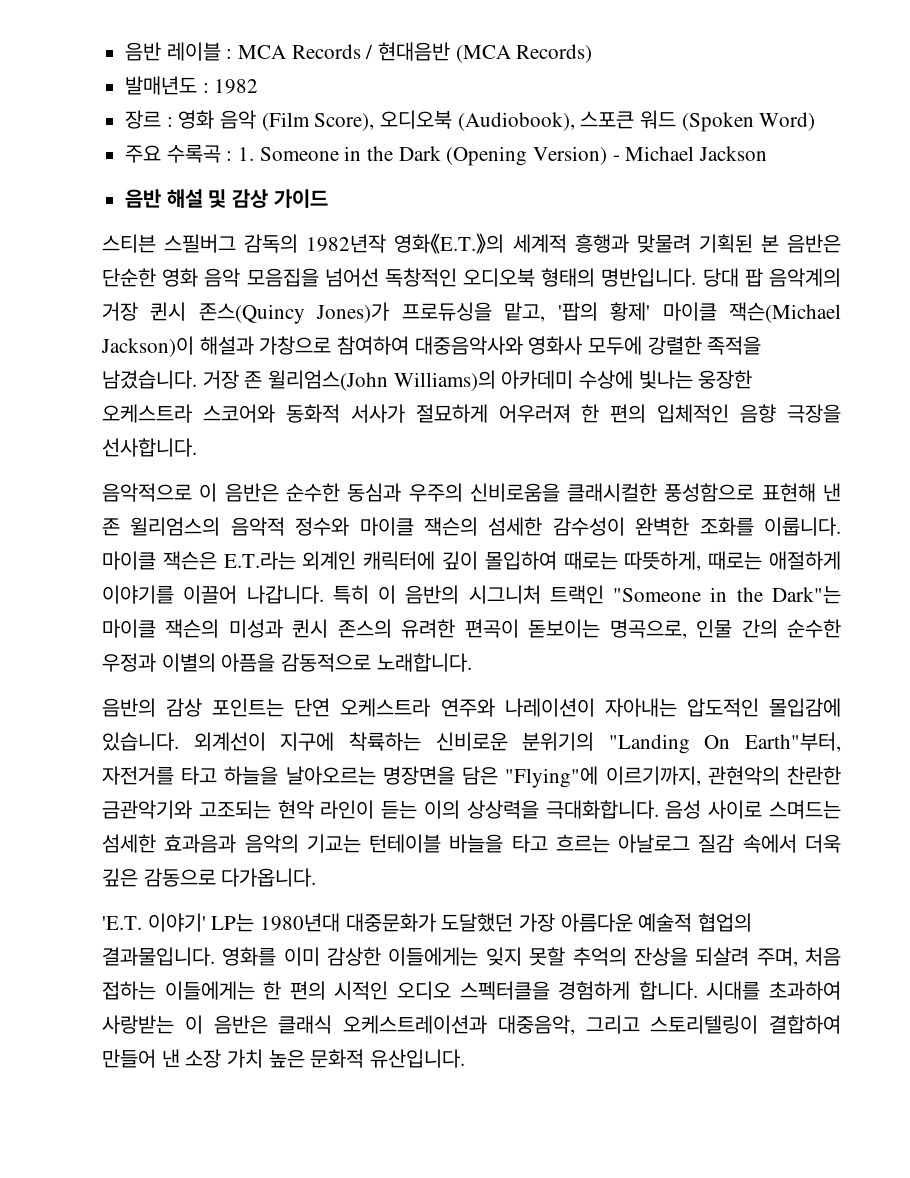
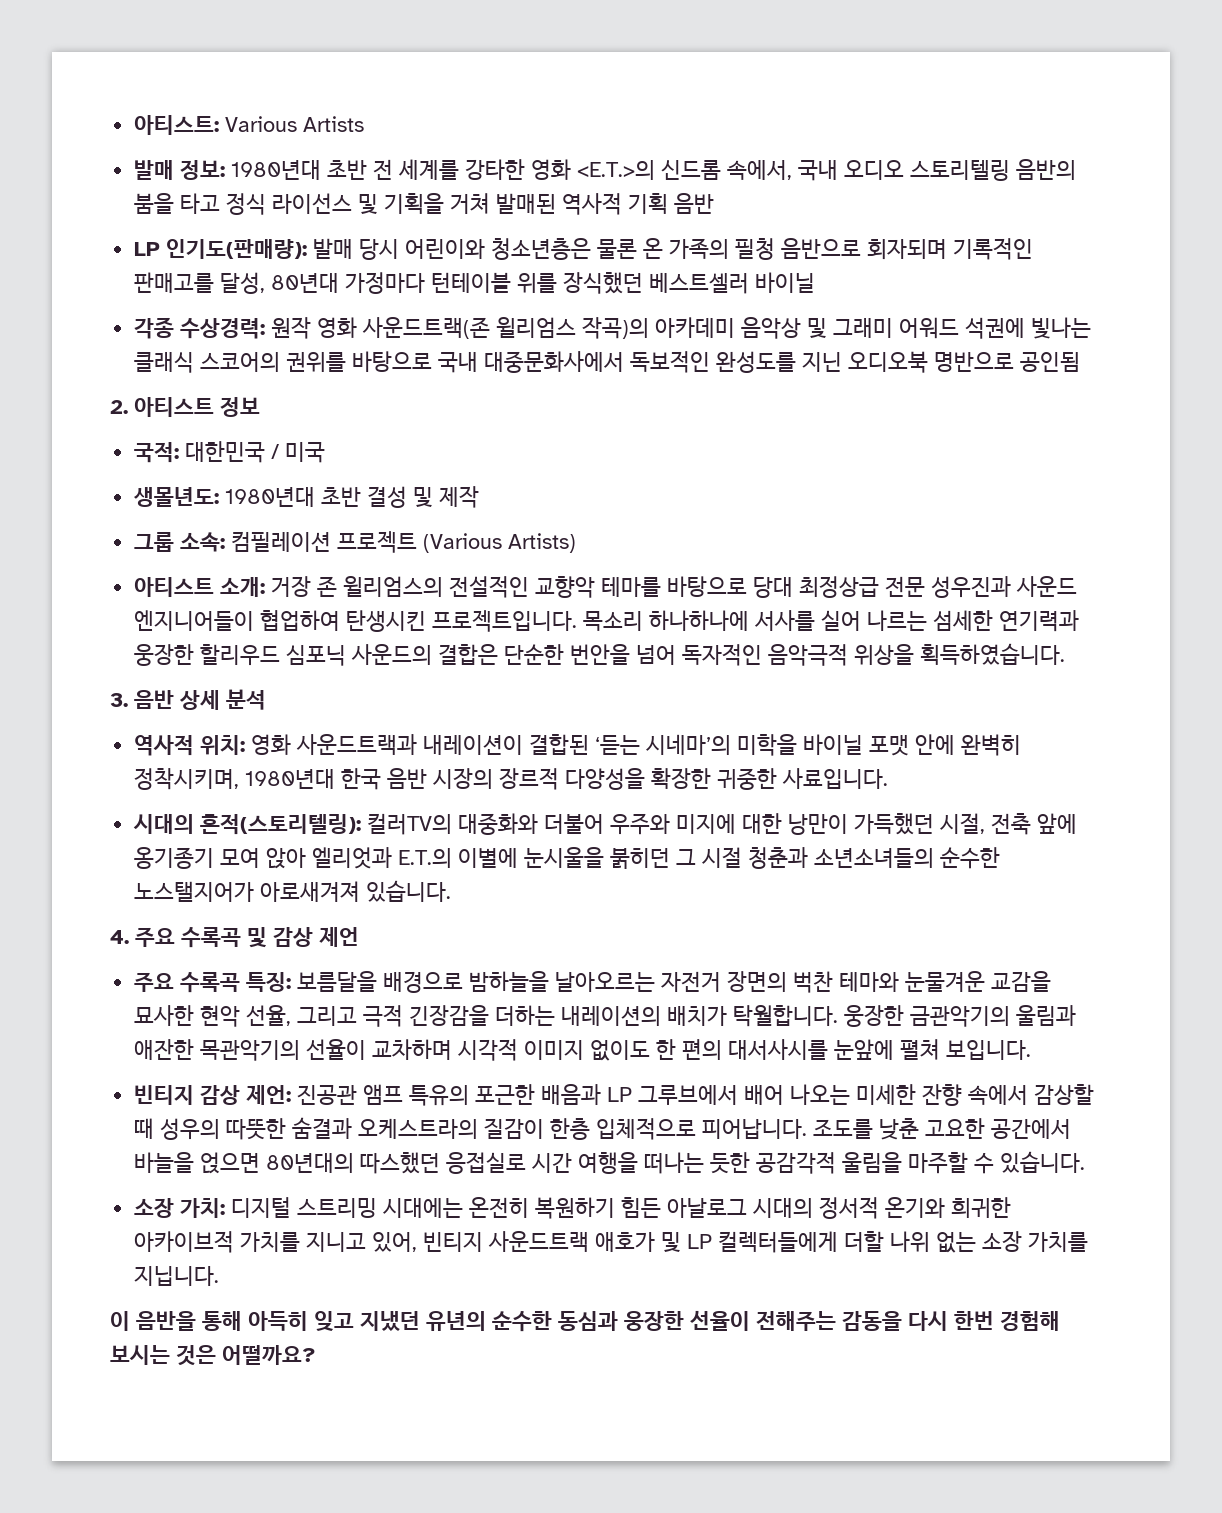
[125,42,593,63] [125,76,259,95] [125,110,816,132] [125,144,768,166] [125,189,328,208] [102,233,842,254] [102,268,841,287] [102,302,842,324] [101,336,762,357] [102,370,753,391] [102,404,841,423] [102,438,197,457] [102,483,841,502] [102,517,841,536] [102,551,841,571] [102,585,841,604] [102,619,841,639] [102,653,472,672] [102,698,841,717] [102,732,841,754] [102,766,841,788] [102,800,841,819] [102,834,841,853] [102,868,317,887] [102,913,753,932] [102,947,842,967] [102,981,842,1000] [102,1015,841,1035] [102,1049,466,1068] 음반 레이블 : MCA Records / 현대음반 (MCA Records) // 발매년도 : 1982 // 장르 : 영화 음악 (Film Score), 오디오북 (Audiobook), 스포큰 워드 (Spoken Word) // 주요 수록곡 : 1. Someone in the Dark (Opening Version) - Michael Jackson // 음반 해설 및 감상 가이드 // 스티븐 스필버그 감독의 1982년작 영화《E.T.》의 세계적 흥행과 맞물려 기획된 본 음반은 단순한 영화 음악 모음집을 넘어선 독창적인 오디오북 형태의 명반입니다. 당대 팝 음악계의 거장 퀸시 존스(Quincy Jones)가 프로듀싱을 맡고, '팝의 황제' 마이클 잭슨(Michael Jackson)이 해설과 가창으로 참여하여 대중음악사와 영화사 모두에 강렬한 족적을 남겼습니다. 거장 존 윌리엄스(John Williams)의 아카데미 수상에 빛나는 웅장한 오케스트라 스코어와 동화적 서사가 절묘하게 어우러져 한 편의 입체적인 음향 극장을 선사합니다. // 음악적으로 이 음반은 순수한 동심과 우주의 신비로움을 클래시컬한 풍성함으로 표현해 낸 존 윌리엄스의 음악적 정수와 마이클 잭슨의 섬세한 감수성이 완벽한 조화를 이룹니다. 마이클 잭슨은 E.T.라는 외계인 캐릭터에 깊이 몰입하여 때로는 따뜻하게, 때로는 애절하게 이야기를 이끌어 나갑니다. 특히 이 음반의 시그니처 트랙인 "Someone in the Dark"는 마이클 잭슨의 미성과 퀸시 존스의 유려한 편곡이 돋보이는 명곡으로, 인물 간의 순수한 우정과 이별의 아픔을 감동적으로 노래합니다. // 음반의 감상 포인트는 단연 오케스트라 연주와 나레이션이 자아내는 압도적인 몰입감에 있습니다. 외계선이 지구에 착륙하는 신비로운 분위기의 "Landing On Earth"부터, 자전거를 타고 하늘을 날아오르는 명장면을 담은 "Flying"에 이르기까지, 관현악의 찬란한 금관악기와 고조되는 현악 라인이 듣는 이의 상상력을 극대화합니다. 음성 사이로 스며드는 섬세한 효과음과 음악의 기교는 턴테이블 바늘을 타고 흐르는 아날로그 질감 속에서 더욱 깊은 감동으로 다가옵니다. // 'E.T. 이야기' LP는 1980년대 대중문화가 도달했던 가장 아름다운 예술적 협업의 결과물입니다. 영화를 이미 감상한 이들에게는 잊지 못할 추억의 잔상을 되살려 주며, 처음 접하는 이들에게는 한 편의 시적인 오디오 스펙터클을 경험하게 합니다. 시대를 초과하여 사랑받는 이 음반은 클래식 오케스트레이션과 대중음악, 그리고 스토리텔링이 결합하여 만들어 낸 소장 가치 높은 문화적 유산입니다. -> [134,115,365,135] [134,159,1077,181] [134,193,715,215] [134,238,1034,260] [134,272,816,294] [134,317,1092,339] [134,351,1081,373] [110,397,260,417] [134,441,326,463] [133,486,480,508] [134,531,577,553] [134,576,1078,598] [134,610,1080,632] [134,643,1066,666] [110,689,266,710] [134,734,1022,756] [134,768,889,790] [133,813,1078,835] [134,847,1001,869] [134,880,452,902] [110,927,359,948] [134,971,1052,993] [134,1005,1077,1027] [134,1039,1032,1061] [134,1084,1095,1106] [134,1117,1072,1140] [134,1151,1086,1174] [134,1197,1012,1219] [134,1231,1089,1253] [134,1266,220,1286] [110,1310,1060,1332] [110,1345,316,1366] 아티스트: Various Artists // 발매 정보: 1980년대 초반 전 세계를 강타한 영화 <E.T.>의 신드롬 속에서, 국내 오디오 스토리텔링 음반의 붐을 타고 정식 라이선스 및 기획을 거쳐 발매된 역사적 기획 음반 // LP 인기도(판매량): 발매 당시 어린이와 청소년층은 물론 온 가족의 필청 음반으로 회자되며 기록적인 판매고를 달성, 80년대 가정마다 턴테이블 위를 장식했던 베스트셀러 바이닐 // 각종 수상경력: 원작 영화 사운드트랙(존 윌리엄스 작곡)의 아카데미 음악상 및 그래미 어워드 석권에 빛나는 클래식 스코어의 권위를 바탕으로 국내 대중문화사에서 독보적인 완성도를 지닌 오디오북 명반으로 공인됨 // 2. 아티스트 정보 // 국적: 대한민국 / 미국 // 생몰년도: 1980년대 초반 결성 및 제작 // 그룹 소속: 컴필레이션 프로젝트 (Various Artists) // 아티스트 소개: 거장 존 윌리엄스의 전설적인 교향악 테마를 바탕으로 당대 최정상급 전문 성우진과 사운드 엔지니어들이 협업하여 탄생시킨 프로젝트입니다. 목소리 하나하나에 서사를 실어 나르는 섬세한 연기력과 웅장한 할리우드 심포닉 사운드의 결합은 단순한 번안을 넘어 독자적인 음악극적 위상을 획득하였습니다. // 3. 음반 상세 분석 // 역사적 위치: 영화 사운드트랙과 내레이션이 결합된 ‘듣는 시네마’의 미학을 바이닐 포맷 안에 완벽히 정착시키며, 1980년대 한국 음반 시장의 장르적 다양성을 확장한 귀중한 사료입니다. // 시대의 흔적(스토리텔링): 컬러TV의 대중화와 더불어 우주와 미지에 대한 낭만이 가득했던 시절, 전축 앞에 옹기종기 모여 앉아 엘리엇과 E.T.의 이별에 눈시울을 붉히던 그 시절 청춘과 소년소녀들의 순수한 노스탤지어가 아로새겨져 있습니다. // 4. 주요 수록곡 및 감상 제언 // 주요 수록곡 특징: 보름달을 배경으로 밤하늘을 날아오르는 자전거 장면의 벅찬 테마와 눈물겨운 교감을 묘사한 현악 선율, 그리고 극적 긴장감을 더하는 내레이션의 배치가 탁월합니다. 웅장한 금관악기의 울림과 애잔한 목관악기의 선율이 교차하며 시각적 이미지 없이도 한 편의 대서사시를 눈앞에 펼쳐 보입니다. // 빈티지 감상 제언: 진공관 앰프 특유의 포근한 배음과 LP 그루브에서 배어 나오는 미세한 잔향 속에서 감상할 때 성우의 따뜻한 숨결과 오케스트라의 질감이 한층 입체적으로 피어납니다. 조도를 낮춘 고요한 공간에서 바늘을 얹으면 80년대의 따스했던 응접실로 시간 여행을 떠나는 듯한 공감각적 울림을 마주할 수 있습니다. // 소장 가치: 디지털 스트리밍 시대에는 온전히 복원하기 힘든 아날로그 시대의 정서적 온기와 희귀한 아카이브적 가치를 지니고 있어, 빈티지 사운드트랙 애호가 및 LP 컬렉터들에게 더할 나위 없는 소장 가치를 지닙니다. // 이 음반을 통해 아득히 잊고 지냈던 유년의 순수한 동심과 웅장한 선율이 전해주는 감동을 다시 한번 경험해 보시는 것은 어떨까요?

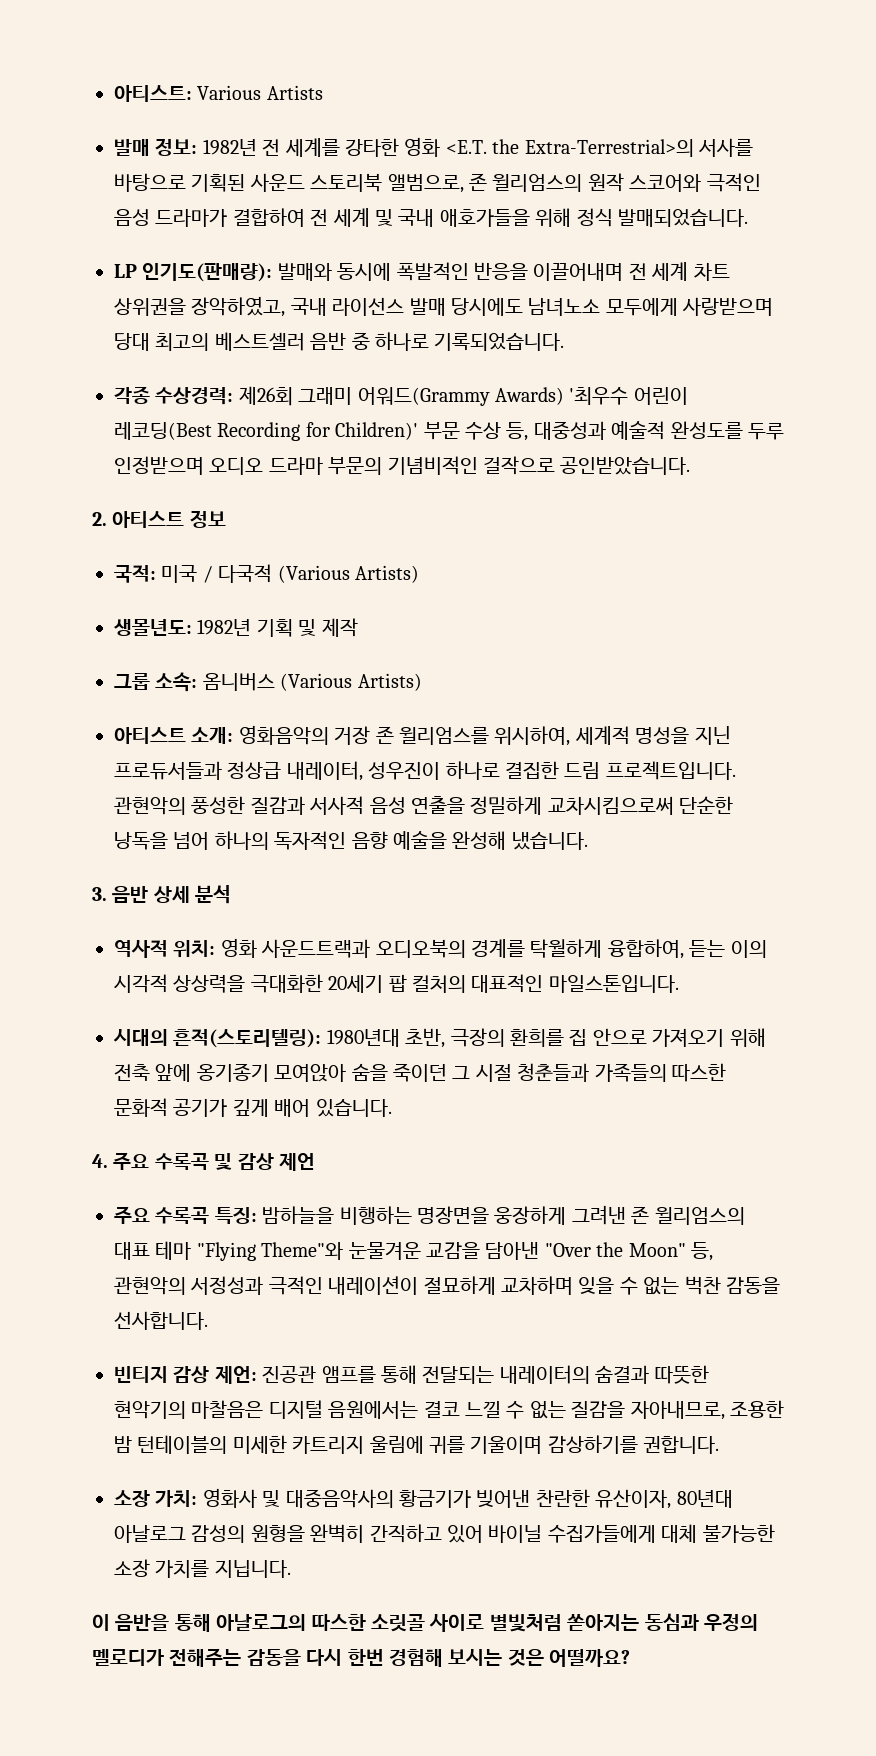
[231,160,368,180] 1980년대 초반 -> [202,139,257,156] 1982년
[577,159,1077,181] [134,193,715,215] [134,238,1034,260] [134,272,816,294] [134,317,1092,339] [134,351,1081,373] [110,397,260,417] [134,441,326,463] [133,486,408,508] <E.T.>의 신드롬 속에서, 국내 오디오 스토리텔링 음반의 붐을 타고 정식 라이선스 및 기획을 거쳐 발매된 역사적 기획 음반 // LP 인기도(판매량): 발매 당시 어린이와 청소년층은 물론 온 가족의 필청 음반으로 회자되며 기록적인 판매고를 달성, 80년대 가정마다 턴테이블 위를 장식했던 베스트셀러 바이닐 // 각종 수상경력: 원작 영화 사운드트랙(존 윌리엄스 작곡)의 아카데미 음악상 및 그래미 어워드 석권에 빛나는 클래식 스코어의 권위를 바탕으로 국내 대중문화사에서 독보적인 완성도를 지닌 오디오북 명반으로 공인됨 // 2. 아티스트 정보 // 국적: 대한민국 / 미국 // 생몰년도: 1980년대 초반 결성 -> [445,138,753,157] [114,173,761,193] [114,208,748,227] [114,262,730,282] [114,296,774,317] [114,332,565,351] [114,386,688,406] [114,421,784,441] [114,456,691,475] [92,510,226,528] [114,564,419,583] [113,619,293,637] <E.T. the Extra-Terrestrial>의 서사를 바탕으로 기획된 사운드 스토리북 앨범으로, 존 윌리엄스의 원작 스코어와 극적인 음성 드라마가 결합하여 전 세계 및 국내 애호가들을 위해 정식 발매되었습니다. // LP 인기도(판매량): 발매와 동시에 폭발적인 반응을 이끌어내며 전 세계 차트 상위권을 장악하였고, 국내 라이선스 발매 당시에도 남녀노소 모두에게 사랑받으며 당대 최고의 베스트셀러 음반 중 하나로 기록되었습니다. // 각종 수상경력: 제26회 그래미 어워드(Grammy Awards) '최우수 어린이 레코딩(Best Recording for Children)' 부문 수상 등, 대중성과 예술적 완성도를 두루 인정받으며 오디오 드라마 부문의 기념비적인 걸작으로 공인받았습니다. // 2. 아티스트 정보 // 국적: 미국 / 다국적 (Various Artists) // 생몰년도: 1982년 기획
[231,531,418,553] 컴필레이션 프로젝트 -> [202,673,275,691] 옴니버스
(266, 587) none -> [238,725,329,745] 영화음악의
[343,576,1078,598] [134,610,1080,632] [134,643,1066,666] 윌리엄스의 전설적인 교향악 테마를 바탕으로 당대 최정상급 전문 성우진과 사운드 엔지니어들이 협업하여 탄생시킨 프로젝트입니다. 목소리 하나하나에 서사를 실어 나르는 섬세한 연기력과 웅장한 할리우드 심포닉 사운드의 결합은 단순한 번안을 넘어 독자적인 음악극적 위상을 획득하였습니다. -> [399,726,731,746] [114,761,736,781] [114,796,734,815] [114,831,588,850] 윌리엄스를 위시하여, 세계적 명성을 지닌 프로듀서들과 정상급 내레이터, 성우진이 하나로 결집한 드림 프로젝트입니다. 관현악의 풍성한 질감과 서사적 음성 연출을 정밀하게 교차시킴으로써 단순한 낭독을 넘어 하나의 독자적인 음향 예술을 완성해 냈습니다.
[423,734,1022,756] [134,768,889,790] [133,813,1078,835] [134,847,1001,869] [134,881,361,902] 내레이션이 결합된 ‘듣는 시네마’의 미학을 바이닐 포맷 안에 완벽히 정착시키며, 1980년대 한국 음반 시장의 장르적 다양성을 확장한 귀중한 사료입니다. // 시대의 흔적(스토리텔링): 컬러TV의 대중화와 더불어 우주와 미지에 대한 낭만이 가득했던 시절, 전축 앞에 옹기종기 모여 앉아 엘리엇과 E.T.의 이별에 눈시울을 붉히던 그 시절 청춘과 소년소녀들의 순수한 노스탤지어가 아로새겨져 -> [375,939,767,959] [114,974,679,993] [113,1028,766,1048] [114,1063,726,1082] [114,1098,311,1117] 오디오북의 경계를 탁월하게 융합하여, 듣는 이의 시각적 상상력을 극대화한 20세기 팝 컬처의 대표적인 마일스톤입니다. // 시대의 흔적(스토리텔링): 1980년대 초반, 극장의 환희를 집 안으로 가져오기 위해 전축 앞에 옹기종기 모여앉아 숨을 죽이던 그 시절 청춘들과 가족들의 따스한 문화적 공기가 깊게 배어
[297,971,1052,993] [134,1005,1077,1027] [134,1039,1032,1061] [134,1084,1095,1106] [134,1117,1072,1140] [134,1151,1086,1174] [134,1197,1012,1219] [134,1231,977,1253] 보름달을 배경으로 밤하늘을 날아오르는 자전거 장면의 벅찬 테마와 눈물겨운 교감을 묘사한 현악 선율, 그리고 극적 긴장감을 더하는 내레이션의 배치가 탁월합니다. 웅장한 금관악기의 울림과 애잔한 목관악기의 선율이 교차하며 시각적 이미지 없이도 한 편의 대서사시를 눈앞에 펼쳐 보입니다. // 빈티지 감상 제언: 진공관 앰프 특유의 포근한 배음과 LP 그루브에서 배어 나오는 미세한 잔향 속에서 감상할 때 성우의 따뜻한 숨결과 오케스트라의 질감이 한층 입체적으로 피어납니다. 조도를 낮춘 고요한 공간에서 바늘을 얹으면 80년대의 따스했던 응접실로 시간 여행을 떠나는 듯한 공감각적 울림을 마주할 수 있습니다. // 소장 가치: 디지털 스트리밍 시대에는 온전히 복원하기 힘든 아날로그 시대의 정서적 온기와 희귀한 아카이브적 가치를 지니고 있어, 빈티지 사운드트랙 애호가 및 LP 컬렉터들에게 더할 나위 없는 -> [262,1205,745,1225] [114,1241,713,1261] [114,1276,780,1295] [114,1311,208,1330] [114,1365,709,1384] [114,1400,784,1420] [114,1435,720,1454] [114,1488,733,1509] [114,1524,775,1543] 밤하늘을 비행하는 명장면을 웅장하게 그려낸 존 윌리엄스의 대표 테마 "Flying Theme"와 눈물겨운 교감을 담아낸 "Over the Moon" 등, 관현악의 서정성과 극적인 내레이션이 절묘하게 교차하며 잊을 수 없는 벅찬 감동을 선사합니다. // 빈티지 감상 제언: 진공관 앰프를 통해 전달되는 내레이터의 숨결과 따뜻한 현악기의 마찰음은 디지털 음원에서는 결코 느낄 수 없는 질감을 자아내므로, 조용한 밤 턴테이블의 미세한 카트리지 울림에 귀를 기울이며 감상하기를 권합니다. // 소장 가치: 영화사 및 대중음악사의 황금기가 빚어낸 찬란한 유산이자, 80년대 아날로그 감성의 원형을 완벽히 간직하고 있어 바이닐 수집가들에게 대체 불가능한
[248,1310,750,1332] 아득히 잊고 지냈던 유년의 순수한 동심과 웅장한 선율이 -> [216,1613,758,1632] [92,1649,164,1666] 아날로그의 따스한 소릿골 사이로 별빛처럼 쏟아지는 동심과 우정의 멜로디가

